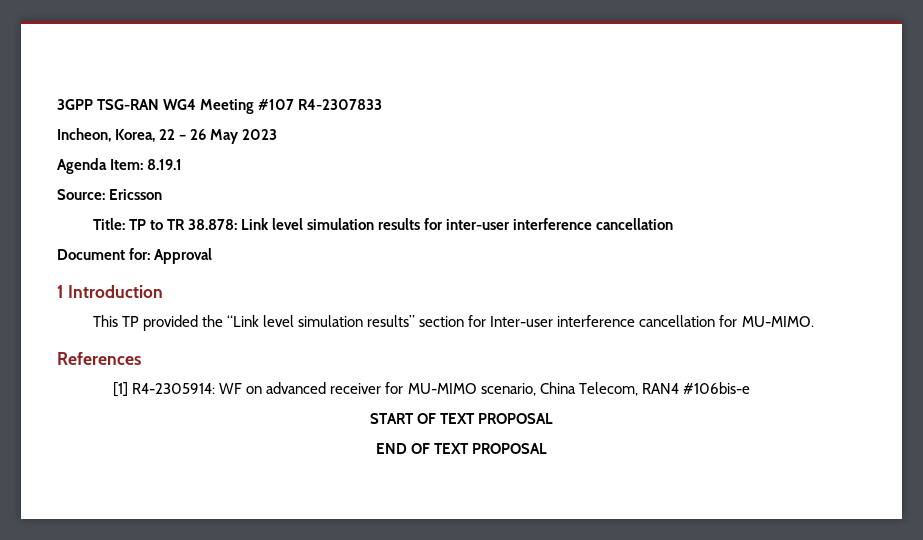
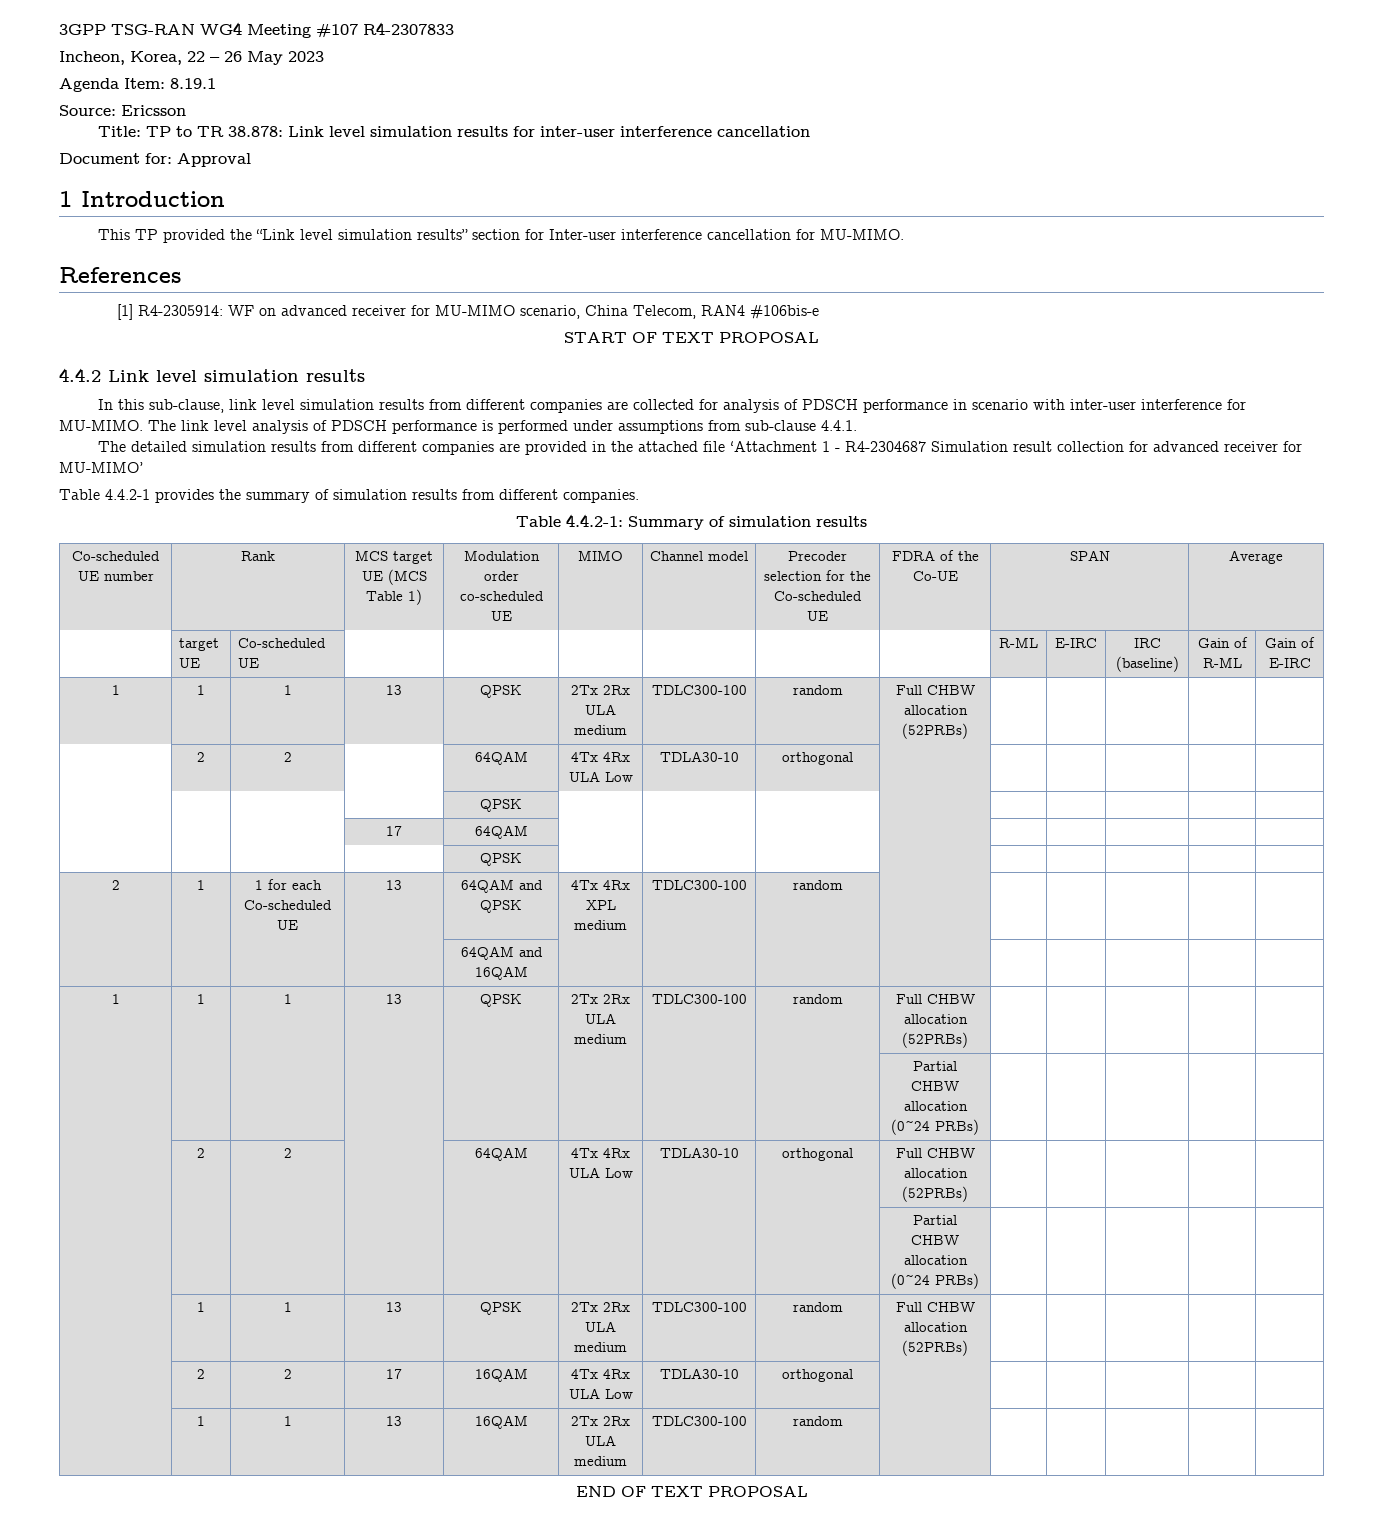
(554, 418) none -> [59,368,365,382] [97,399,1246,413] [59,420,857,434] [97,441,1302,455] [59,462,143,473] [59,489,639,503] [516,514,867,530] [72,551,160,561] [77,571,154,581] [241,551,275,561] [355,550,433,564] [361,569,427,585] [366,589,422,605] [463,550,540,561] [483,571,519,581] [459,591,544,601] [490,611,512,621] [578,550,623,561] [650,551,749,561] [788,551,848,561] [764,570,872,581] [774,591,863,601] [807,611,829,621] [891,550,979,561] [912,571,958,581] [1069,550,1110,561] [1229,550,1283,564] [178,638,219,651] [178,658,200,668] [237,638,326,648] [237,658,259,668] [999,637,1038,648] [1055,638,1097,648] [1133,638,1161,648] [1115,656,1179,672] [1197,637,1248,648] [1202,657,1242,668] [1265,637,1315,648] [1268,658,1311,668] [111,685,120,695] [197,685,205,695] [283,685,292,695] [386,685,402,695] [480,685,522,698] [571,685,631,695] [585,704,617,715] [574,725,627,735] [651,685,747,695] [792,685,843,695] [895,685,975,695] [903,705,968,715] [902,723,969,739] [197,752,205,762] [283,752,292,762] [474,751,528,765] [571,752,631,762] [568,771,633,782] [659,751,739,762] [782,752,854,765] [480,799,522,812] [386,826,402,836] [474,825,528,839] [480,853,522,866] [111,880,120,890] [197,880,205,890] [254,879,322,890] [244,900,332,910] [277,920,298,930] [386,880,402,890] [460,879,543,893] [480,900,522,913] [571,880,631,890] [585,900,616,910] [574,920,627,930] [651,880,747,890] [792,880,843,890] [460,946,543,960] [474,966,528,980] [111,994,120,1004] [197,994,205,1004] [283,994,292,1004] [386,994,402,1004] [480,994,522,1007] [571,994,631,1004] [585,1013,617,1024] [574,1034,627,1044] [651,994,747,1004] [792,994,843,1004] [895,994,975,1004] [903,1014,968,1024] [902,1032,969,1048] [913,1061,958,1071] [911,1081,960,1091] [903,1101,968,1111] [891,1119,980,1135] [197,1148,205,1158] [283,1148,292,1158] [474,1147,528,1161] [571,1148,631,1158] [568,1167,633,1178] [659,1147,739,1158] [782,1148,854,1161] [895,1148,975,1158] [903,1168,968,1178] [902,1186,969,1202] [913,1215,958,1225] [911,1235,960,1245] [903,1255,968,1265] [891,1273,980,1289] [197,1302,205,1312] [283,1302,292,1312] [386,1302,402,1312] [480,1302,522,1315] [571,1302,631,1312] [585,1321,617,1332] [574,1342,627,1352] [651,1302,747,1312] [792,1302,843,1312] [895,1302,975,1312] [903,1322,968,1332] [902,1340,969,1356] [197,1369,205,1379] [283,1369,292,1379] [386,1369,402,1379] [474,1368,528,1382] [571,1369,631,1379] [568,1388,633,1399] [659,1368,739,1379] [782,1369,854,1382] [197,1416,205,1426] [283,1416,292,1426] [386,1416,402,1426] [474,1415,528,1429] [571,1416,631,1426] [585,1435,617,1446] [574,1456,627,1466] [651,1416,747,1426] [792,1416,843,1426] // 4.4.2 Link level simulation results // In this sub-clause, link level simulation results from different companies are collected for analysis of PDSCH performance in scenario with inter-user interference for MU-MIMO. The link level analysis of PDSCH performance is performed under assumptions from sub-clause 4.4.1. // The detailed simulation results from different companies are provided in the attached file ‘Attachment 1 - R4-2304687 Simulation result collection for advanced receiver for MU-MIMO’ // Table 4.4.2-1 provides the summary of simulation results from different companies. // Table 4.4.2-1: Summary of simulation results // Co-scheduled UE number | Rank | MCS target UE (MCS Table 1) | Modulation order co-scheduled UE | MIMO | Channel model | Precoder selection for the Co-scheduled UE | FDRA of the Co-UE | SPAN | Average // | target UE | Co-scheduled UE | | | | | | | R-ML | E-IRC | IRC (baseline) | Gain of R-ML | Gain of E-IRC // 1 | 1 | 1 | 13 | QPSK | 2Tx 2Rx ULA medium | TDLC300-100 | random | Full CHBW allocation (52PRBs) | | | | | // | 2 | 2 | | 64QAM | 4Tx 4Rx ULA Low | TDLA30-10 | orthogonal | | | | | | // | | | | QPSK | | | | | | | | | // | | | 17 | 64QAM | | | | | | | | | // | | | | QPSK | | | | | | | | | // 2 | 1 | 1 for each Co-scheduled UE | 13 | 64QAM and QPSK | 4Tx 4Rx XPL medium | TDLC300-100 | random | | | | | | // | | | | 64QAM and 16QAM | | | | | | | | | // 1 | 1 | 1 | 13 | QPSK | 2Tx 2Rx ULA medium | TDLC300-100 | random | Full CHBW allocation (52PRBs) | | | | | // | | | | | | | | Partial CHBW allocation (0~24 PRBs) | | | | | // | 2 | 2 | | 64QAM | 4Tx 4Rx ULA Low | TDLA30-10 | orthogonal | Full CHBW allocation (52PRBs) | | | | | // | | | | | | | | Partial CHBW allocation (0~24 PRBs) | | | | | // | 1 | 1 | 13 | QPSK | 2Tx 2Rx ULA medium | TDLC300-100 | random | Full CHBW allocation (52PRBs) | | | | | // | 2 | 2 | 17 | 16QAM | 4Tx 4Rx ULA Low | TDLA30-10 | orthogonal | | | | | | // | 1 | 1 | 13 | 16QAM | 2Tx 2Rx ULA medium | TDLC300-100 | random | | | | | |

